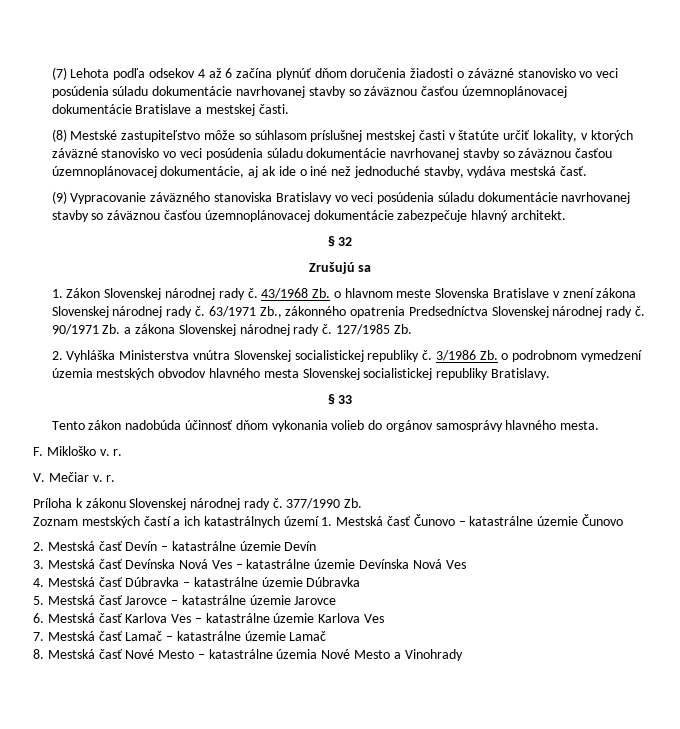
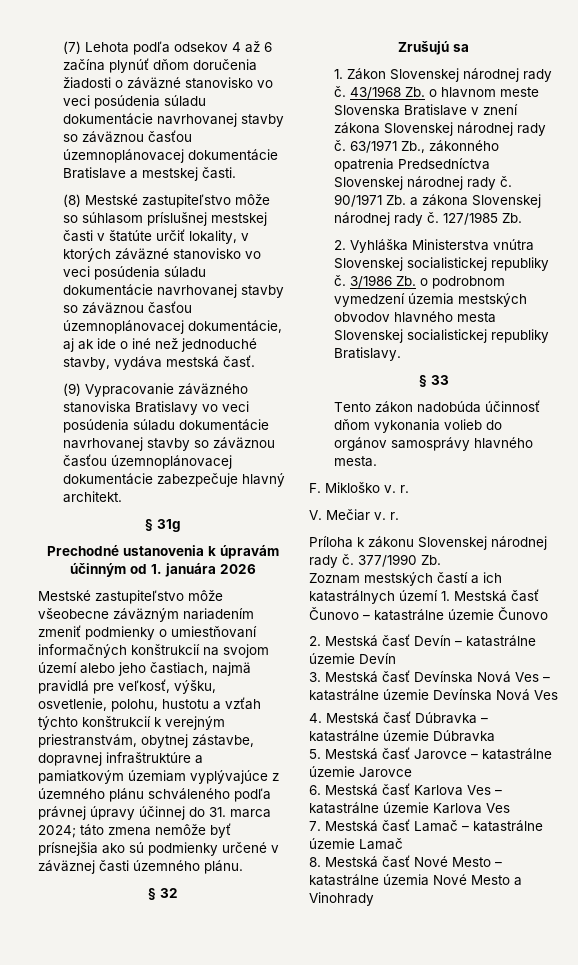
(566, 215) none -> [144,519,181,532] [46,545,279,559] [69,563,256,577] [38,590,223,604] [38,608,254,622] [38,625,257,640] [38,644,269,658] [38,662,251,676] [38,679,216,694] [38,697,261,712] [38,716,225,730] [38,734,254,748] [38,752,203,766] [38,770,279,784] [38,788,271,802] [38,806,271,820] [38,823,231,838] [38,842,279,856] [38,860,243,874] // § 31g // Prechodné ustanovenia k úpravám účinným od 1. januára 2026 // Mestské zastupiteľstvo môže všeobecne záväzným nariadením zmeniť podmienky o umiestňovaní informačných konštrukcií na svojom území alebo jeho častiach, najmä pravidlá pre veľkosť, výšku, osvetlenie, polohu, hustotu a vzťah týchto konštrukcií k verejným priestranstvám, obytnej zástavbe, dopravnej infraštruktúre a pamiatkovým územiam vyplývajúce z územného plánu schváleného podľa právnej úpravy účinnej do 31. marca 2024; táto zmena nemôže byť prísnejšia ako sú podmienky určené v záväznej časti územného plánu.

